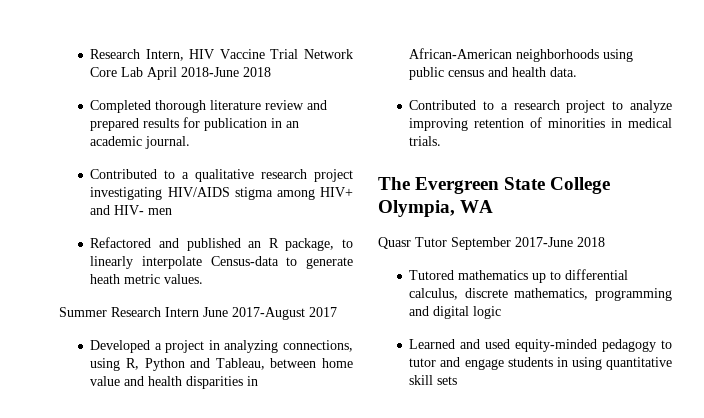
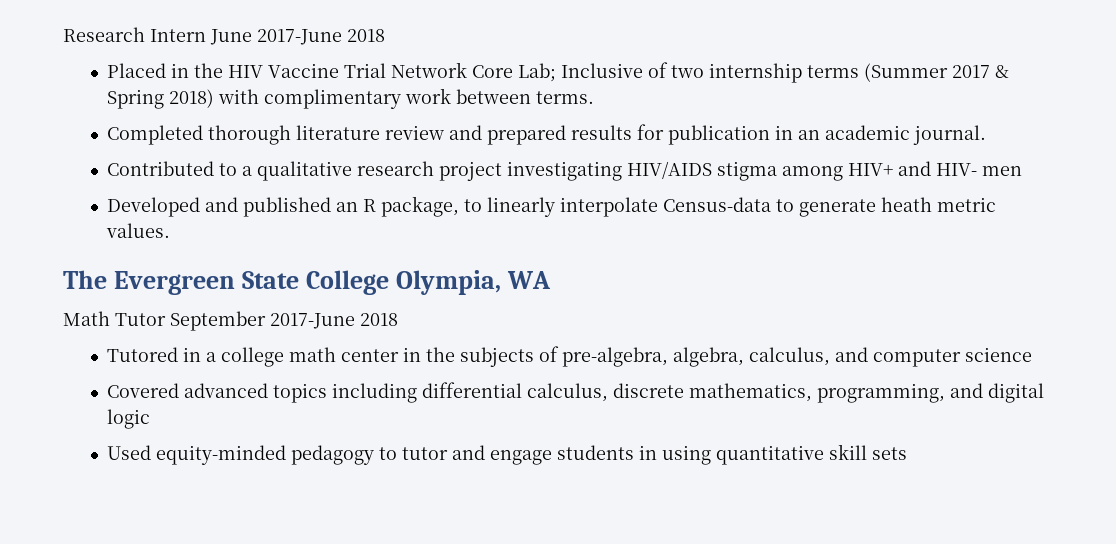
[90,49,184,61] Research Intern, -> [63,27,385,45] [107,63,224,78] Research Intern June 2017-June 2018 // Placed in the
[121,67,272,80] Lab April 2018-June 2018 -> [518,62,1010,83] [107,88,595,109] Lab; Inclusive of two internship terms (Summer 2017 & Spring 2018) with complimentary work between terms.
[90,237,152,248] Refactored -> [107,197,201,217] Developed
[59,307,337,320] [90,340,353,353] [90,358,353,371] [90,376,259,389] [409,48,634,62] [409,67,578,80] [409,100,672,113] [409,117,672,131] [409,136,442,146] // Summer Research Intern June 2017-August 2017 // Developed a project in analyzing connections, using R, Python and Tableau, between home value and health disparities in African-American neighborhoods using public census and health data. // Contributed to a research project to analyze improving retention of minorities in medical trials. -> (171, 230) none
[378,237,411,249] Quasr -> [63,311,110,326] Math
[458,270,562,283] mathematics up to -> [183,346,1033,367] [107,383,418,403] in a college math center in the subjects of pre-algebra, algebra, calculus, and computer science // Covered advanced topics including
[595,288,672,301] programming -> [817,383,946,403] programming,
[409,339,511,349] Learned and used -> [107,445,152,460] Used

